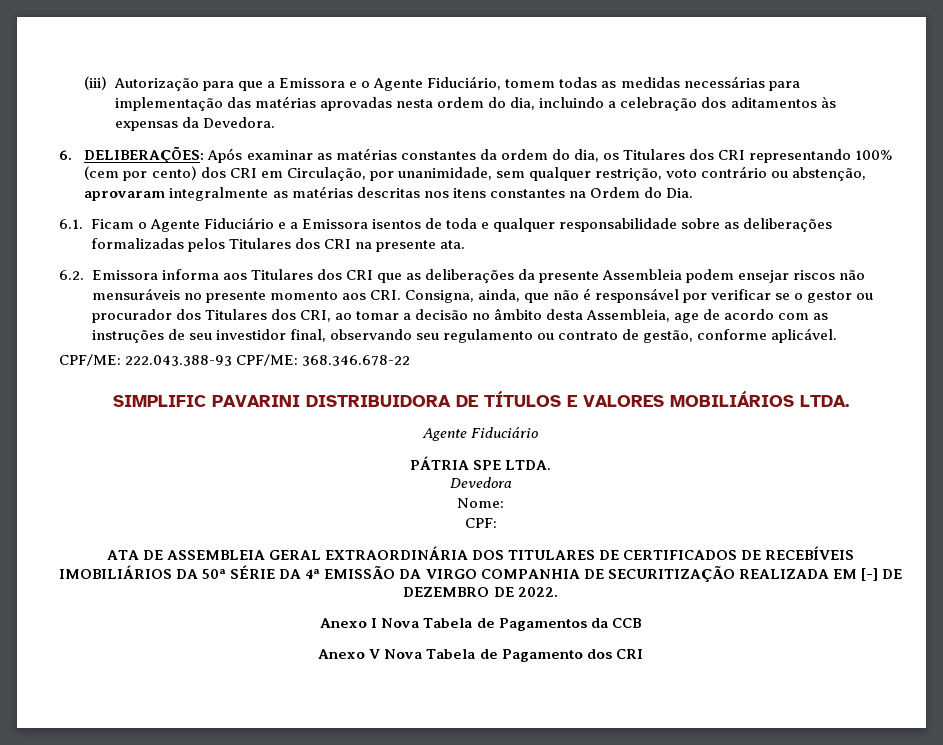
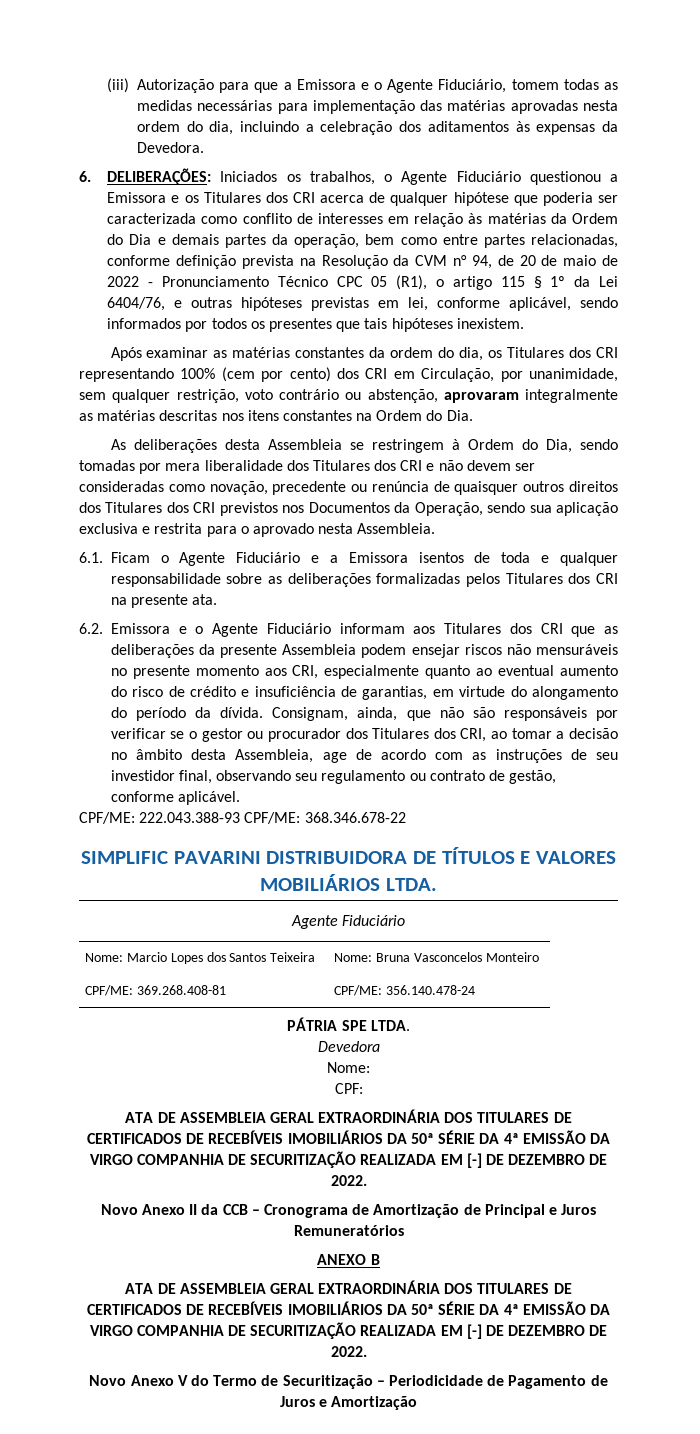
(205, 154) none -> [220,171,618,185] [107,192,619,206] [107,213,618,227] [107,234,618,248] [107,255,618,269] [107,275,618,290] [107,297,618,311] [107,318,524,332] Iniciados os trabalhos, o Agente Fiduciário questionou a Emissora e os Titulares dos CRI acerca de qualquer hipótese que poderia ser caracterizada como conflito de interesses em relação às matérias da Ordem do Dia e demais partes da operação, bem como entre partes relacionadas, conforme definição prevista na Resolução da CVM n° 94, de 20 de maio de 2022 - Pronunciamento Técnico CPC 05 (R1), o artigo 115 § 1º da Lei 6404/76, e outras hipóteses previstas em lei, conforme aplicável, sendo informados por todos os presentes que tais hipóteses inexistem. //
(693, 193) none -> [110,439,618,453] [79,460,536,474] [79,481,618,495] [79,502,618,516] [79,523,436,537] // As deliberações desta Assembleia se restringem à Ordem do Dia, sendo tomadas por mera liberalidade dos Titulares dos CRI e não devem ser consideradas como novação, precedente ou renúncia de quaisquer outros direitos dos Titulares dos CRI previstos nos Documentos da Operação, sendo sua aplicação exclusiva e restrita para o aprovado nesta Assembleia.
[161,269,219,280] informa -> [178,623,405,637] e o Agente Fiduciário informam
[369,290,474,303] CRI. Consigna, -> [292,665,618,679] [110,686,618,700] [110,707,349,721] CRI, especialmente quanto ao eventual aumento do risco de crédito e insuficiência de garantias, em virtude do alongamento do período da dívida. Consignam,
[583,288,680,303] é responsável -> [472,707,587,721] são responsáveis
(539, 432) none -> [85,952,316,964] [334,952,539,962] [85,985,227,996] [334,985,476,996] // Nome: Marcio Lopes dos Santos Teixeira | Nome: Bruna Vasconcelos Monteiro // CPF/ME: 369.268.408-81 | CPF/ME: 356.140.478-24
[320,618,641,631] [318,649,643,662] Anexo I Nova Tabela de Pagamentos da CCB // Anexo V Nova Tabela de Pagamento dos CRI -> [100,1204,597,1218] [293,1225,404,1236] [317,1254,380,1265] [125,1280,572,1294] [87,1301,610,1315] [89,1322,608,1339] [330,1346,367,1357] [89,1375,608,1389] [279,1396,418,1410] Novo Anexo II da CCB – Cronograma de Amortização de Principal e Juros Remuneratórios // ANEXO B // ATA DE ASSEMBLEIA GERAL EXTRAORDINÁRIA DOS TITULARES DE CERTIFICADOS DE RECEBÍVEIS IMOBILIÁRIOS DA 50ª SÉRIE DA 4ª EMISSÃO DA VIRGO COMPANHIA DE SECURITIZAÇÃO REALIZADA EM [-] DE DEZEMBRO DE 2022. // Novo Anexo V do Termo de Securitização – Periodicidade de Pagamento de Juros e Amortização

